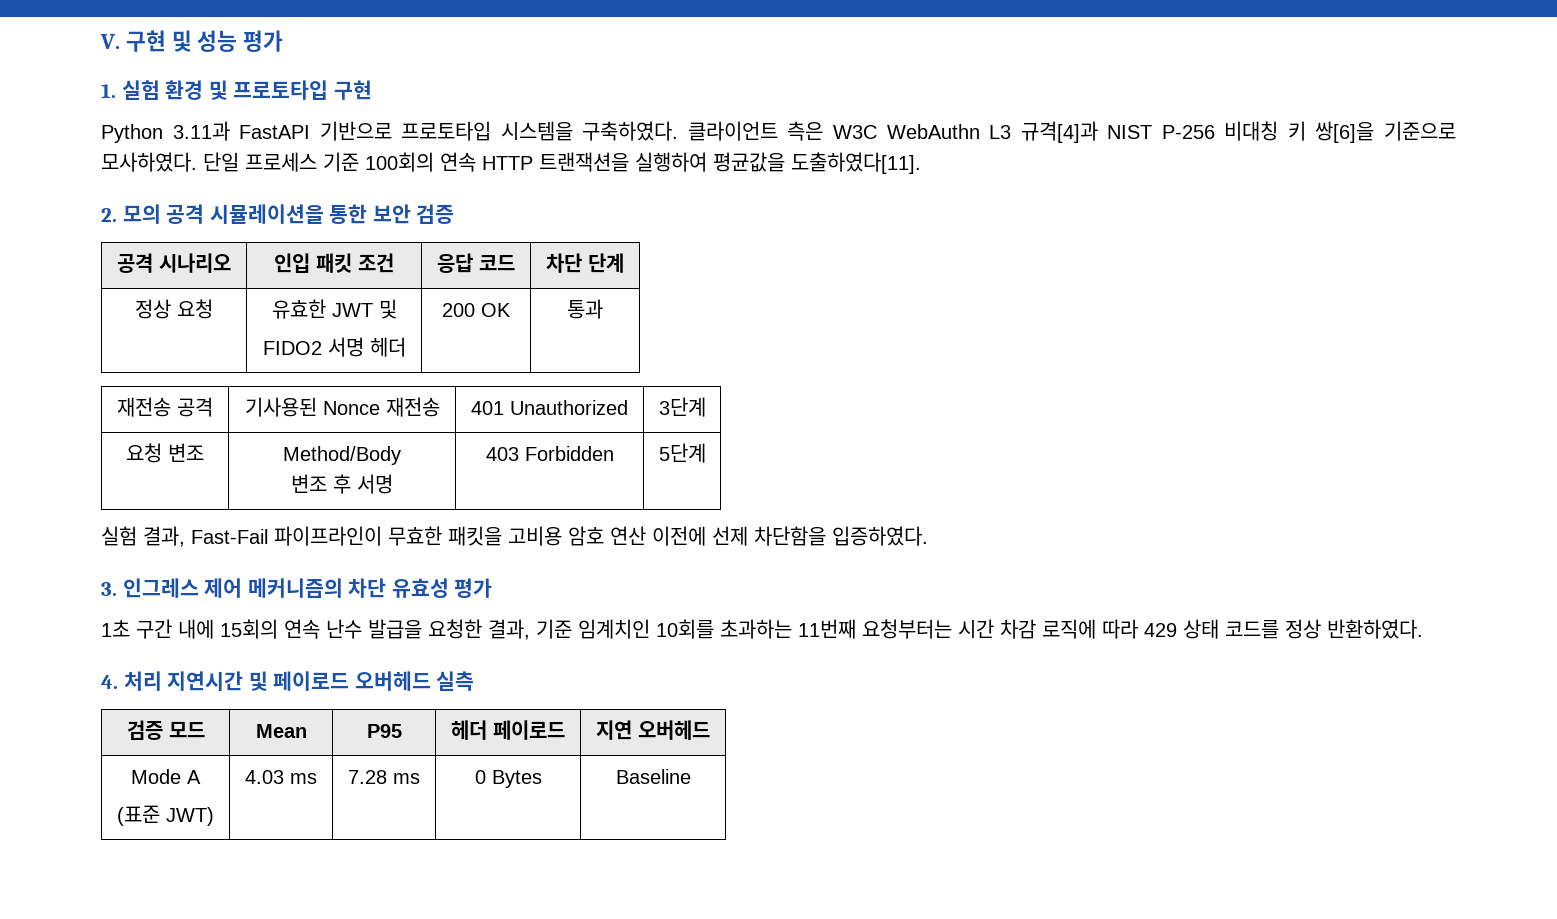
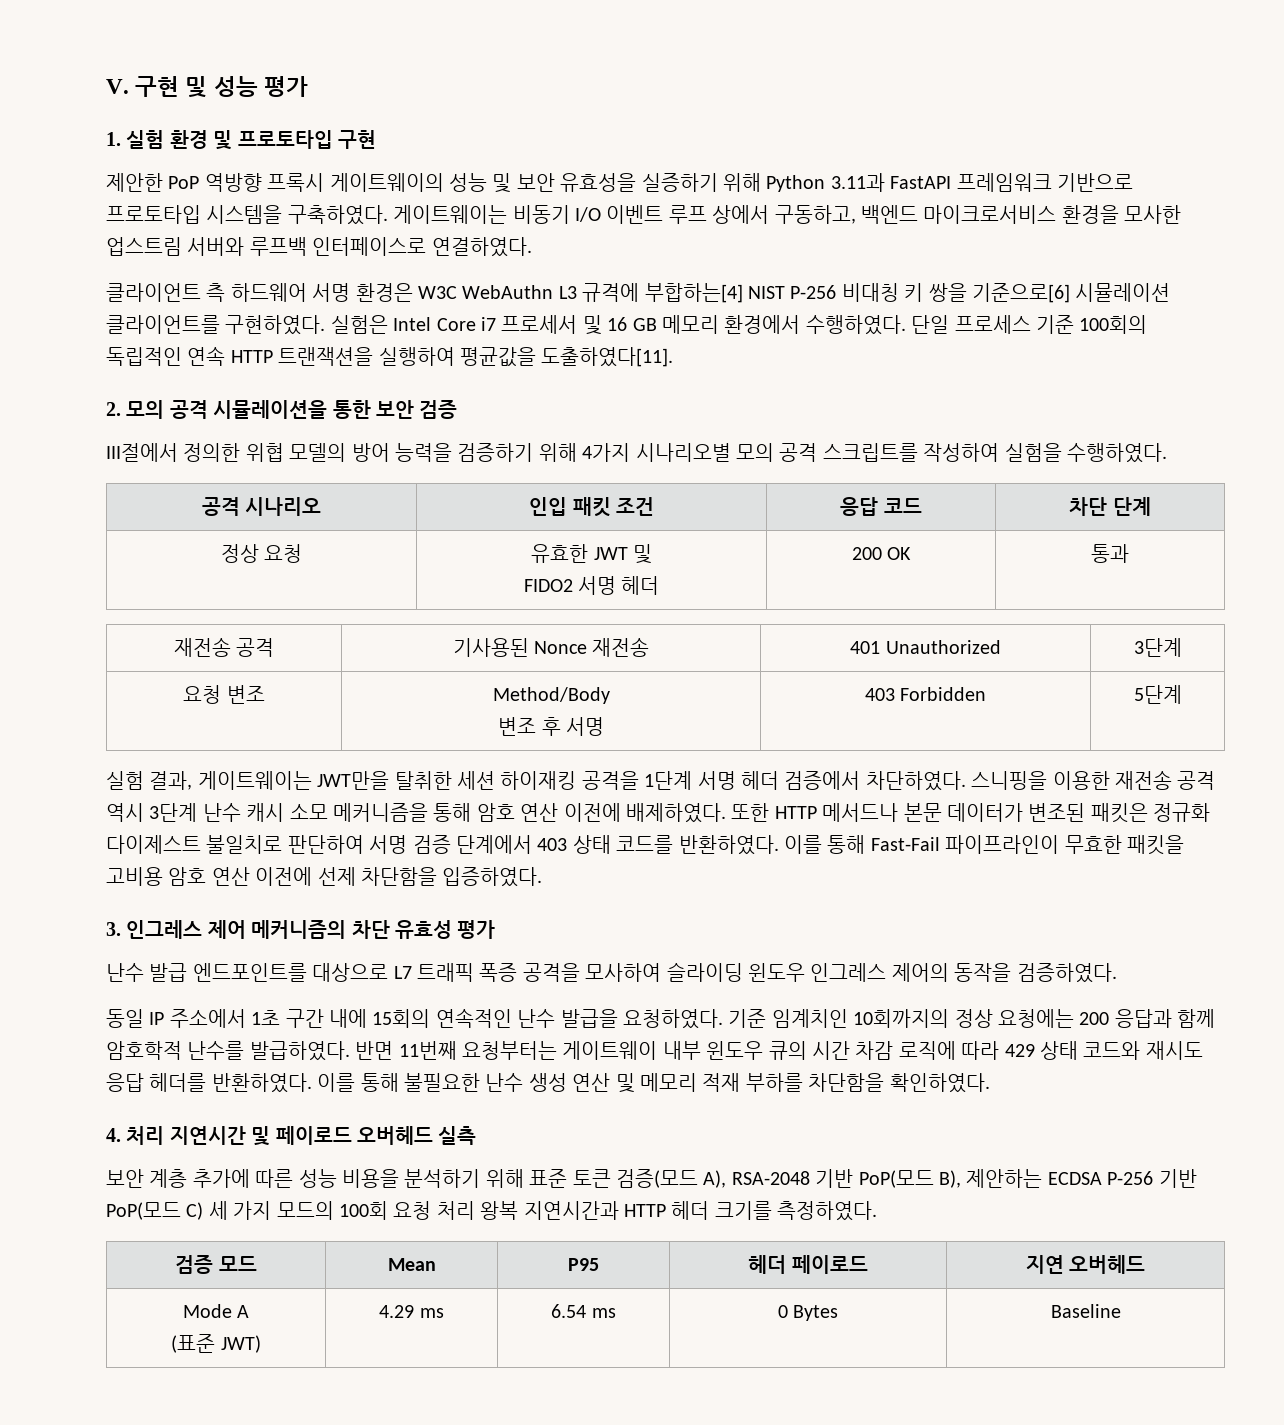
(372, 90) none -> [106,173,761,193] 제안한 PoP 역방향 프록시 게이트웨이의 성능 및 보안 유효성을 실증하기 위해
(311, 132) none -> [956,173,1052,192] 프레임워크
[687,121,824,141] 클라이언트 측은 -> [393,205,1182,224] [106,237,532,257] [106,283,413,302] 게이트웨이는 비동기 I/O 이벤트 루프 상에서 구동하고, 백엔드 마이크로서비스 환경을 모사한 업스트림 서버와 루프백 인터페이스로 연결하였다. // 클라이언트 측 하드웨어 서명 환경은
[1020,121,1098,143] 규격[4]과 -> [582,283,743,303] 규격에 부합하는[4]
[1315,121,1457,143] [101,152,197,172] 쌍[6]을 기준으로 모사하였다. -> [928,283,1171,303] [106,315,906,335] 쌍을 기준으로[6] 시뮬레이션 클라이언트를 구현하였다. 실험은 Intel Core i7 프로세서 및 16 GB 메모리 환경에서 수행하였다.
(434, 162) none -> [106,347,182,366] 독립적인
(455, 214) none -> [106,443,1167,463] // III절에서 정의한 위협 모델의 방어 능력을 검증하기 위해 4가지 시나리오별 모의 공격 스크립트를 작성하여 실험을 수행하였다.
(185, 536) none -> [197,770,1216,791] [106,803,1211,823] [106,835,866,855] 게이트웨이는 JWT만을 탈취한 세션 하이재킹 공격을 1단계 서명 헤더 검증에서 차단하였다. 스니핑을 이용한 재전송 공격 역시 3단계 난수 캐시 소모 메커니즘을 통해 암호 연산 이전에 배제하였다. 또한 HTTP 메서드나 본문 데이터가 변조된 패킷은 정규화 다이제스트 불일치로 판단하여 서명 검증 단계에서 403 상태 코드를 반환하였다. 이를 통해
(493, 588) none -> [106,962,1117,983] [106,1009,246,1028] 난수 발급 엔드포인트를 대상으로 L7 트래픽 폭증 공격을 모사하여 슬라이딩 윈도우 인그레스 제어의 동작을 검증하였다. // 동일 IP 주소에서
[284,619,320,639] 연속 -> [435,1008,512,1028] 연속적인
[428,619,952,640] 요청한 결과, 기준 임계치인 10회를 초과하는 11번째 요청부터는 -> [622,1009,1216,1029] [106,1041,807,1061] 요청하였다. 기준 임계치인 10회까지의 정상 요청에는 200 응답과 함께 암호학적 난수를 발급하였다. 반면 11번째 요청부터는 게이트웨이 내부 윈도우 큐의
[1225,619,1423,639] 코드를 정상 반환하였다. -> [1083,1041,1203,1060] [106,1073,990,1093] 코드와 재시도 응답 헤더를 반환하였다. 이를 통해 불필요한 난수 생성 연산 및 메모리 적재 부하를 차단함을 확인하였다.
(475, 681) none -> [106,1169,1197,1188] [106,1201,878,1221] // 보안 계층 추가에 따른 성능 비용을 분석하기 위해 표준 토큰 검증(모드 A), RSA-2048 기반 PoP(모드 B), 제안하는 ECDSA P-256 기반 PoP(모드 C) 세 가지 모드의 100회 요청 처리 왕복 지연시간과 HTTP 헤더 크기를 측정하였다.
[245,770,317,784] [348,770,387,784] 4.03 ms | 7.28 -> [379,1305,444,1318] [551,1304,587,1318] 4.29 ms | 6.54

